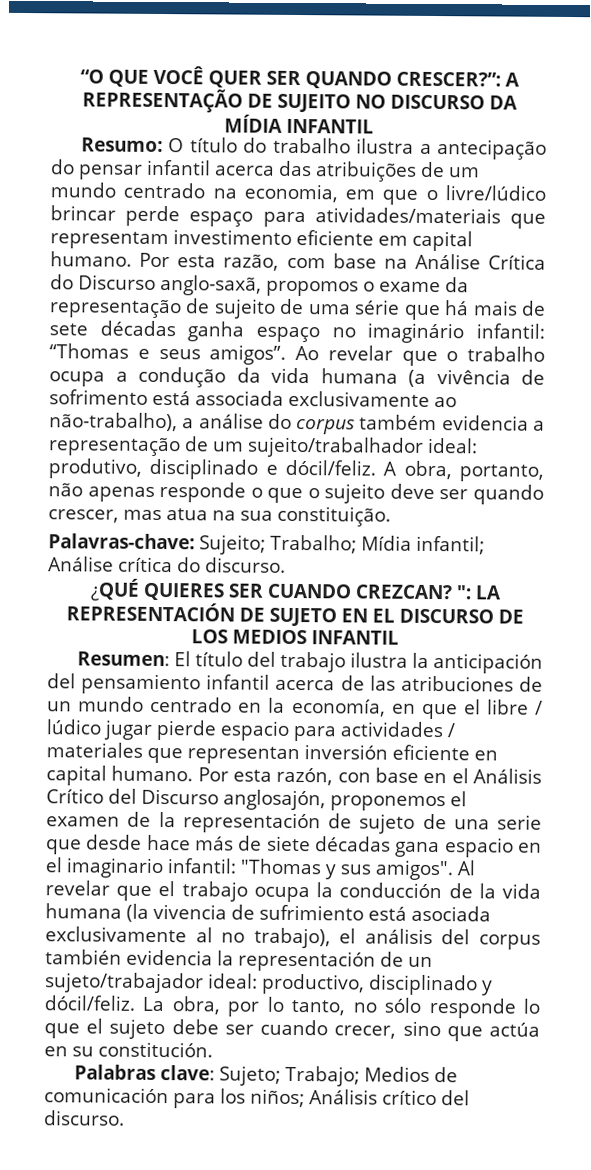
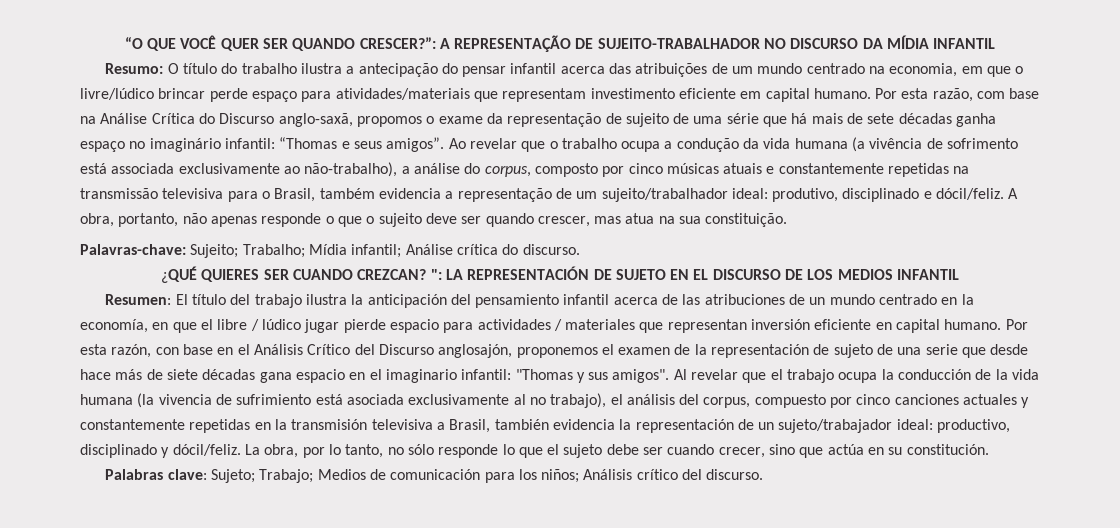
[276,93,351,113] SUJEITO -> [597,38,760,49] SUJEITO-TRABALHADOR
[296,419,356,435] corpus -> [484,163,970,177] [80,188,316,202] corpus, composto por cinco músicas atuais e constantemente repetidas na transmissão televisiva para o Brasil,
[479,934,541,950] corpus -> [703,394,1030,408] [80,419,491,433] corpus, compuesto por cinco canciones actuales y constantemente repetidas en la transmisión televisiva a Brasil,

